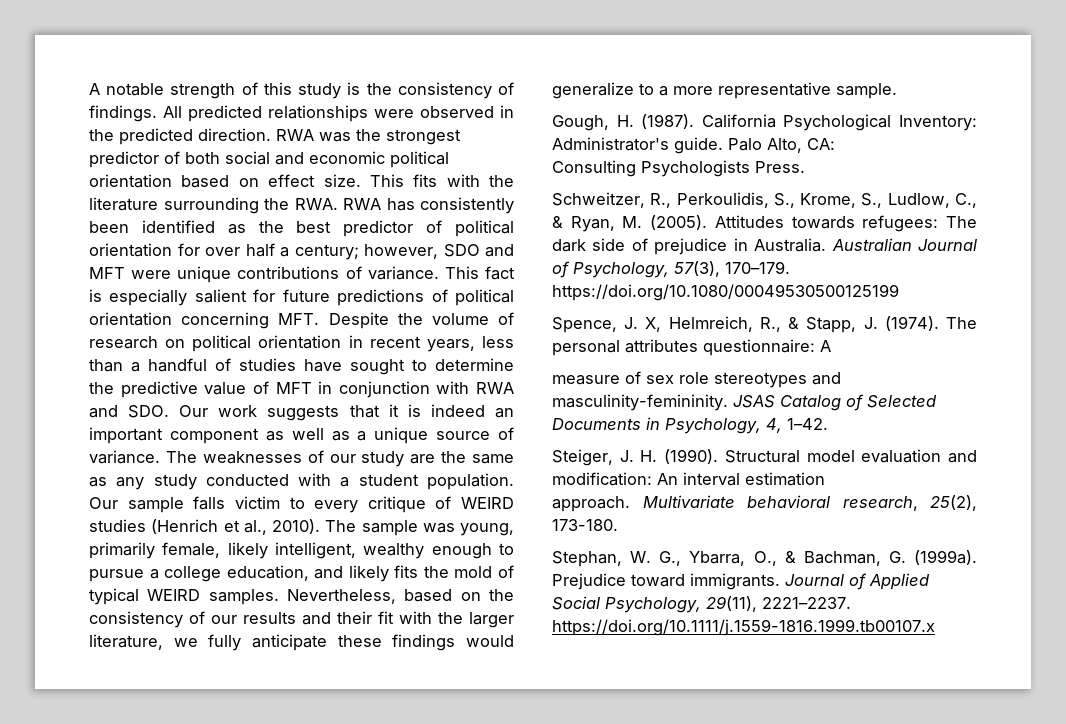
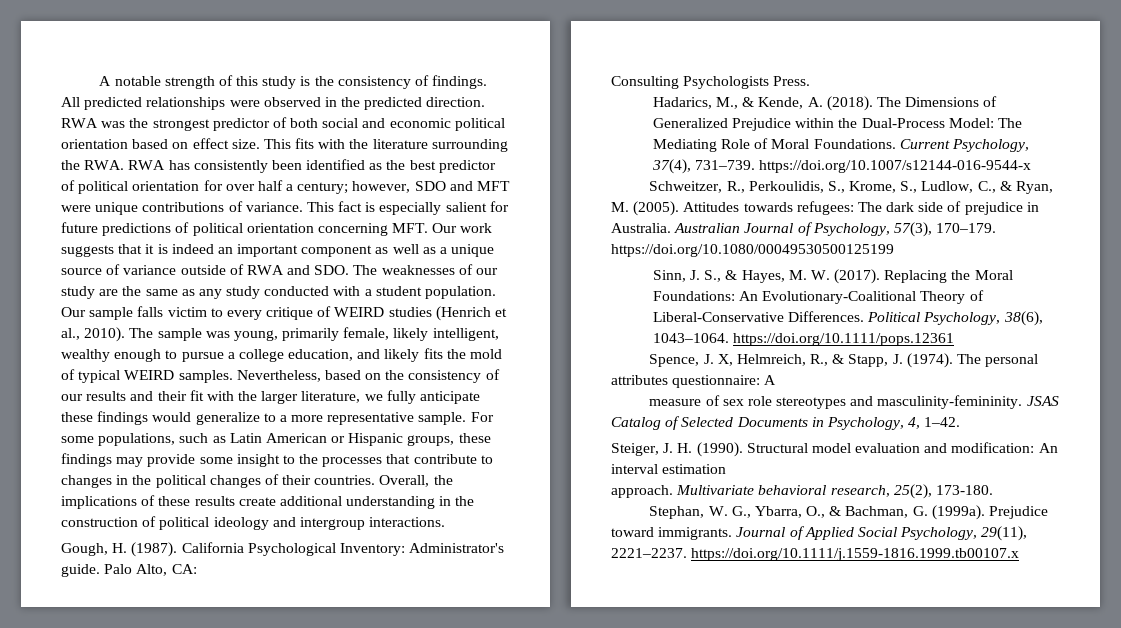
[328,312,514,329] [89,335,514,352] [89,358,514,375] [89,381,514,398] [89,405,170,418] Despite the volume of research on political orientation in recent years, less than a handful of studies have sought to determine the predictive value of MFT in conjunction with RWA and SDO. -> (429, 228) none
[89,450,160,464] variance. -> [123,264,350,275] variance outside of RWA and SDO.
(897, 91) none -> [470,412,494,422] [61,433,491,446] [61,453,493,467] [61,474,453,488] [61,495,475,509] [61,516,446,530] For some populations, such as Latin American or Hispanic groups, these findings may provide some insight to the processes that contribute to changes in the political changes of their countries. Overall, the implications of these results create additional understanding in the construction of political ideology and intergroup interactions.
(805, 167) none -> [652,96,998,111] [652,118,1022,131] [652,138,1029,152] [651,159,1032,174] // Hadarics, M., & Kende, A. (2018). The Dimensions of Generalized Prejudice within the Dual-Process Model: The Mediating Role of Moral Foundations. Current Psychology, 37(4), 731–739. https://doi.org/10.1007/s12144-016-9544-x
(899, 292) none -> [652,269,1013,284] [652,290,984,304] [652,311,1043,326] [652,333,955,346] // Sinn, J. S., & Hayes, M. W. (2017). Replacing the Moral Foundations: An Evolutionary-Coalitional Theory of Liberal-Conservative Differences. Political Psychology, 38(6), 1043–1064. https://doi.org/10.1111/pops.12361

